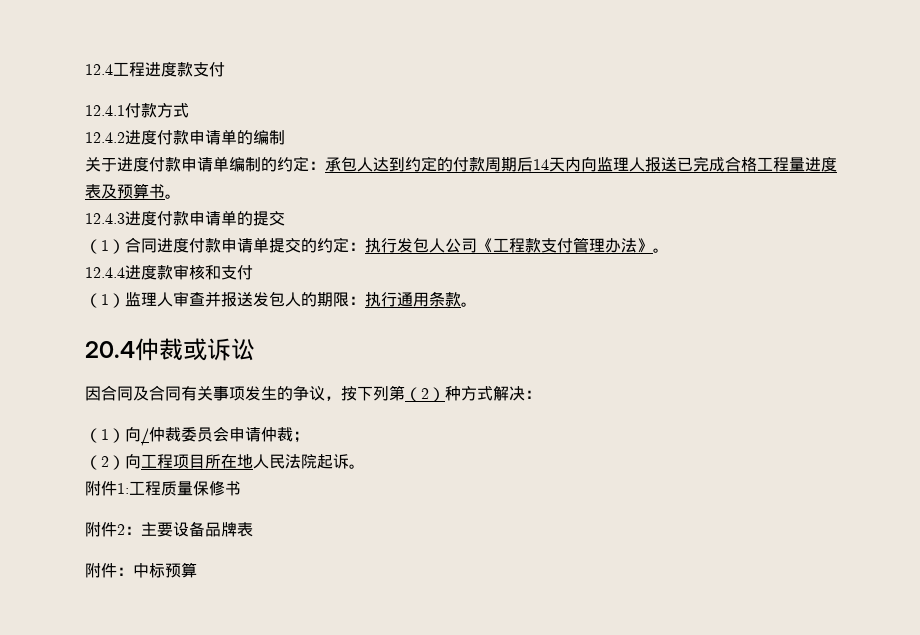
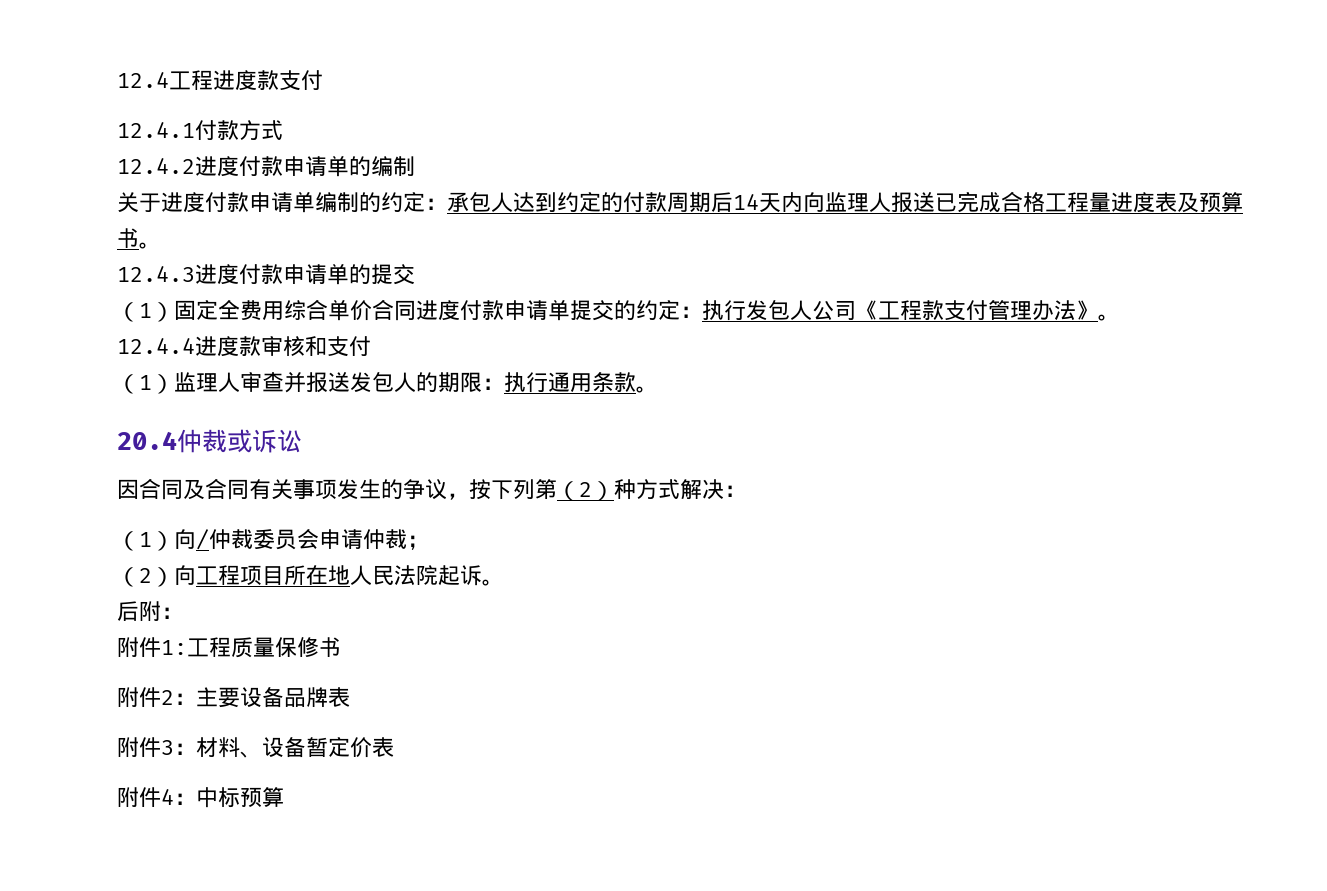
(125, 246) none -> [174,299,372,321] 固定全费用综合单价
(365, 466) none -> [117,601,183,621] // 后附：
(117, 570) none -> [161,737,394,758] [117,787,174,807] 3：材料、设备暂定价表 // 附件4

